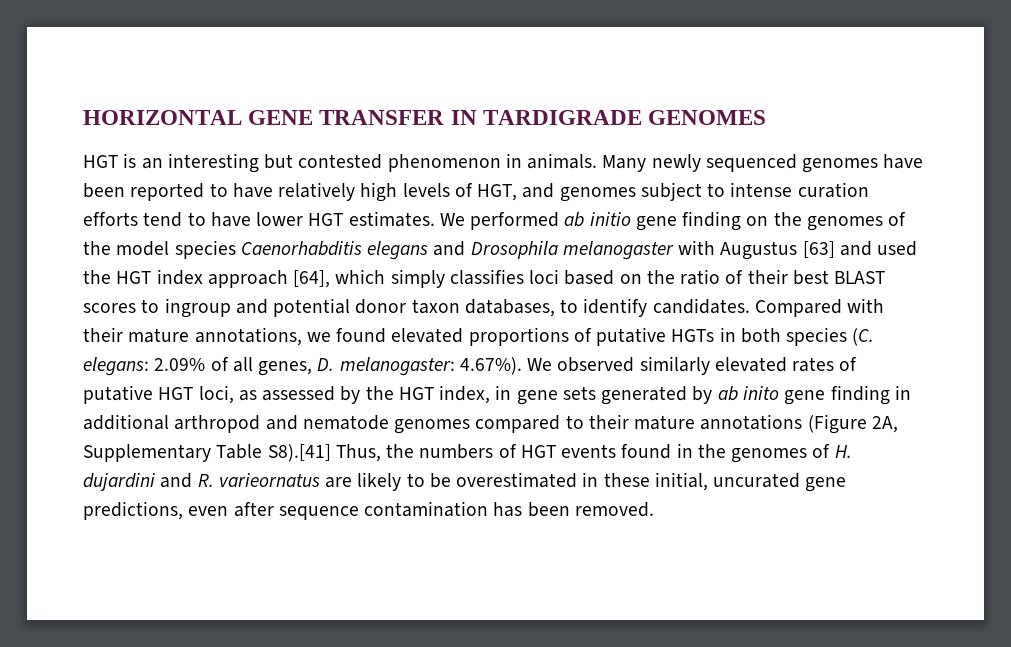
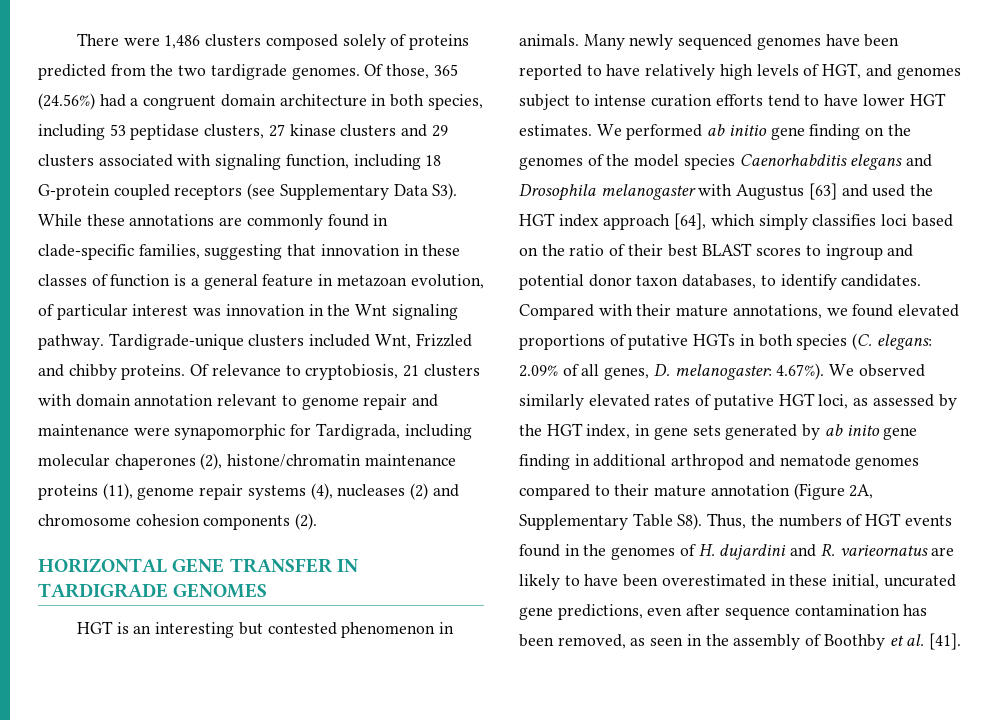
(83, 117) none -> [76,33,470,50] [38,64,458,80] [38,93,483,110] [38,124,448,140] [38,154,442,170] [38,183,458,200] [38,214,389,230] [38,244,461,260] [38,274,484,290] [38,304,458,320] [38,333,472,350] [38,364,480,380] [38,394,439,410] [38,423,472,440] [38,453,456,470] [38,483,459,500] [38,513,318,530] There were 1,486 clusters composed solely of proteins predicted from the two tardigrade genomes. Of those, 365 (24.56%) had a congruent domain architecture in both species, including 53 peptidase clusters, 27 kinase clusters and 29 clusters associated with signaling function, including 18 G-protein coupled receptors (see Supplementary Data S3). While these annotations are commonly found in clade-specific families, suggesting that innovation in these classes of function is a general feature in metazoan evolution, of particular interest was innovation in the Wnt signaling pathway. Tardigrade-unique clusters included Wnt, Frizzled and chibby proteins. Of relevance to cryptobiosis, 21 clusters with domain annotation relevant to genome repair and maintenance were synapomorphic for Tardigrada, including molecular chaperones (2), histone/chromatin maintenance proteins (11), genome repair systems (4), nucleases (2) and chromosome cohesion components (2). //
[700,414,803,430] annotations -> [710,484,790,496] annotation
[267,444,331,462] S8).[41] -> [677,513,703,530] S8).
[429,473,451,488] be -> [584,574,659,587] have been
[574,502,654,517] removed. -> [557,633,961,650] removed, as seen in the assembly of Boothby et al. [41].

